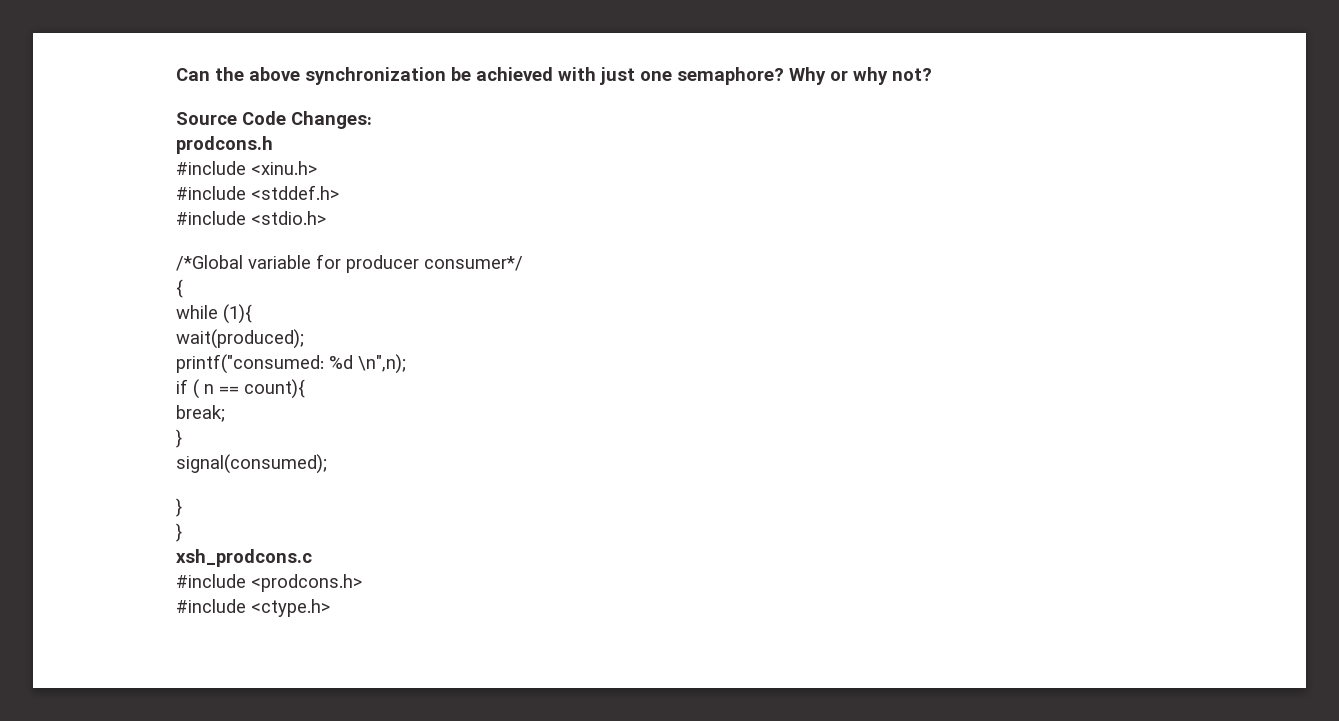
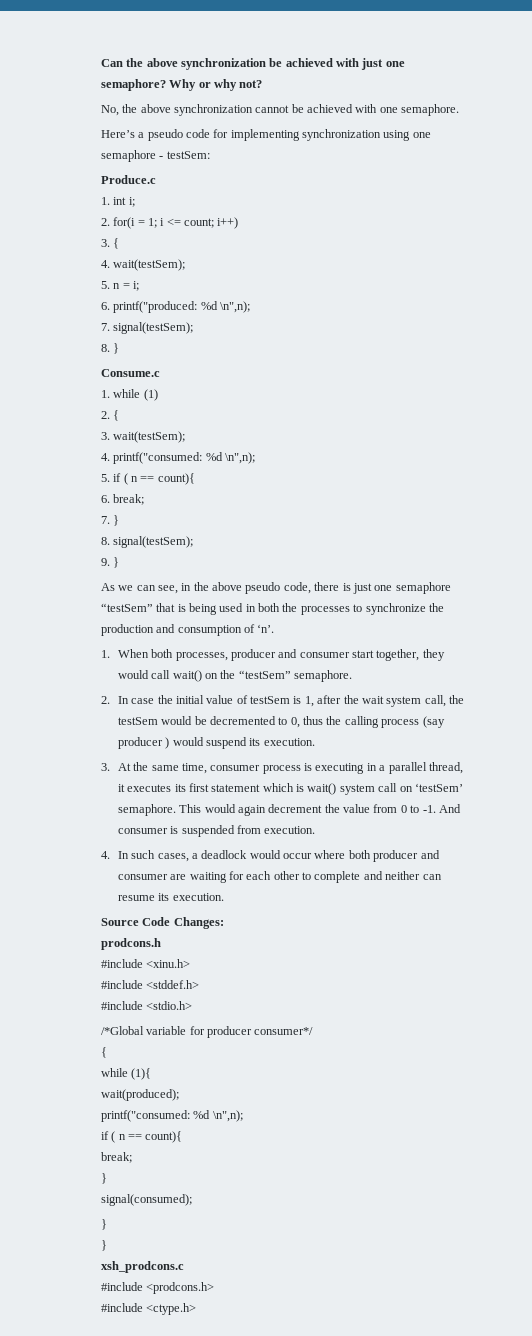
(932, 74) none -> [100,104,460,116] [100,129,431,141] [100,150,210,162] [100,175,156,184] [100,197,135,207] [100,217,239,229] [100,238,120,249] [100,259,186,271] [100,281,139,291] [100,301,250,313] [100,322,194,334] [100,343,120,354] [100,369,160,377] [100,389,158,401] [100,410,120,421] [100,431,186,443] [100,452,255,464] [100,473,195,485] [100,494,145,505] [100,515,120,526] [100,536,194,548] [100,557,120,568] [100,582,451,594] [100,603,444,615] [100,624,275,636] [100,649,445,661] [117,670,353,682] [100,695,465,707] [117,716,445,728] [117,737,315,749] [100,762,463,774] [117,783,463,795] [117,804,461,816] [117,825,316,837] [100,850,440,862] [117,871,442,883] [117,893,224,901] // No, the above synchronization cannot be achieved with one semaphore. // Here’s a pseudo code for implementing synchronization using one semaphore - testSem: // Produce.c // 1. int i; // 2. for(i = 1; i <= count; i++) // 3. { // 4. wait(testSem); // 5. n = i; // 6. printf("produced: %d \n",n); // 7. signal(testSem); // 8. } // Consume.c // 1. while (1) // 2. { // 3. wait(testSem); // 4. printf("consumed: %d \n",n); // 5. if ( n == count){ // 6. break; // 7. } // 8. signal(testSem); // 9. } // As we can see, in the above pseudo code, there is just one semaphore “testSem” that is being used in both the processes to synchronize the production and consumption of ‘n’. // 1. When both processes, producer and consumer start together, they would call wait() on the “testSem” semaphore. // 2. In case the initial value of testSem is 1, after the wait system call, the testSem would be decremented to 0, thus the calling process (say producer ) would suspend its execution. // 3. At the same time, consumer process is executing in a parallel thread, it executes its first statement which is wait() system call on ‘testSem’ semaphore. This would again decrement the value from 0 to -1. And consumer is suspended from execution. // 4. In such cases, a deadlock would occur where both producer and consumer are waiting for each other to complete and neither can resume its execution.

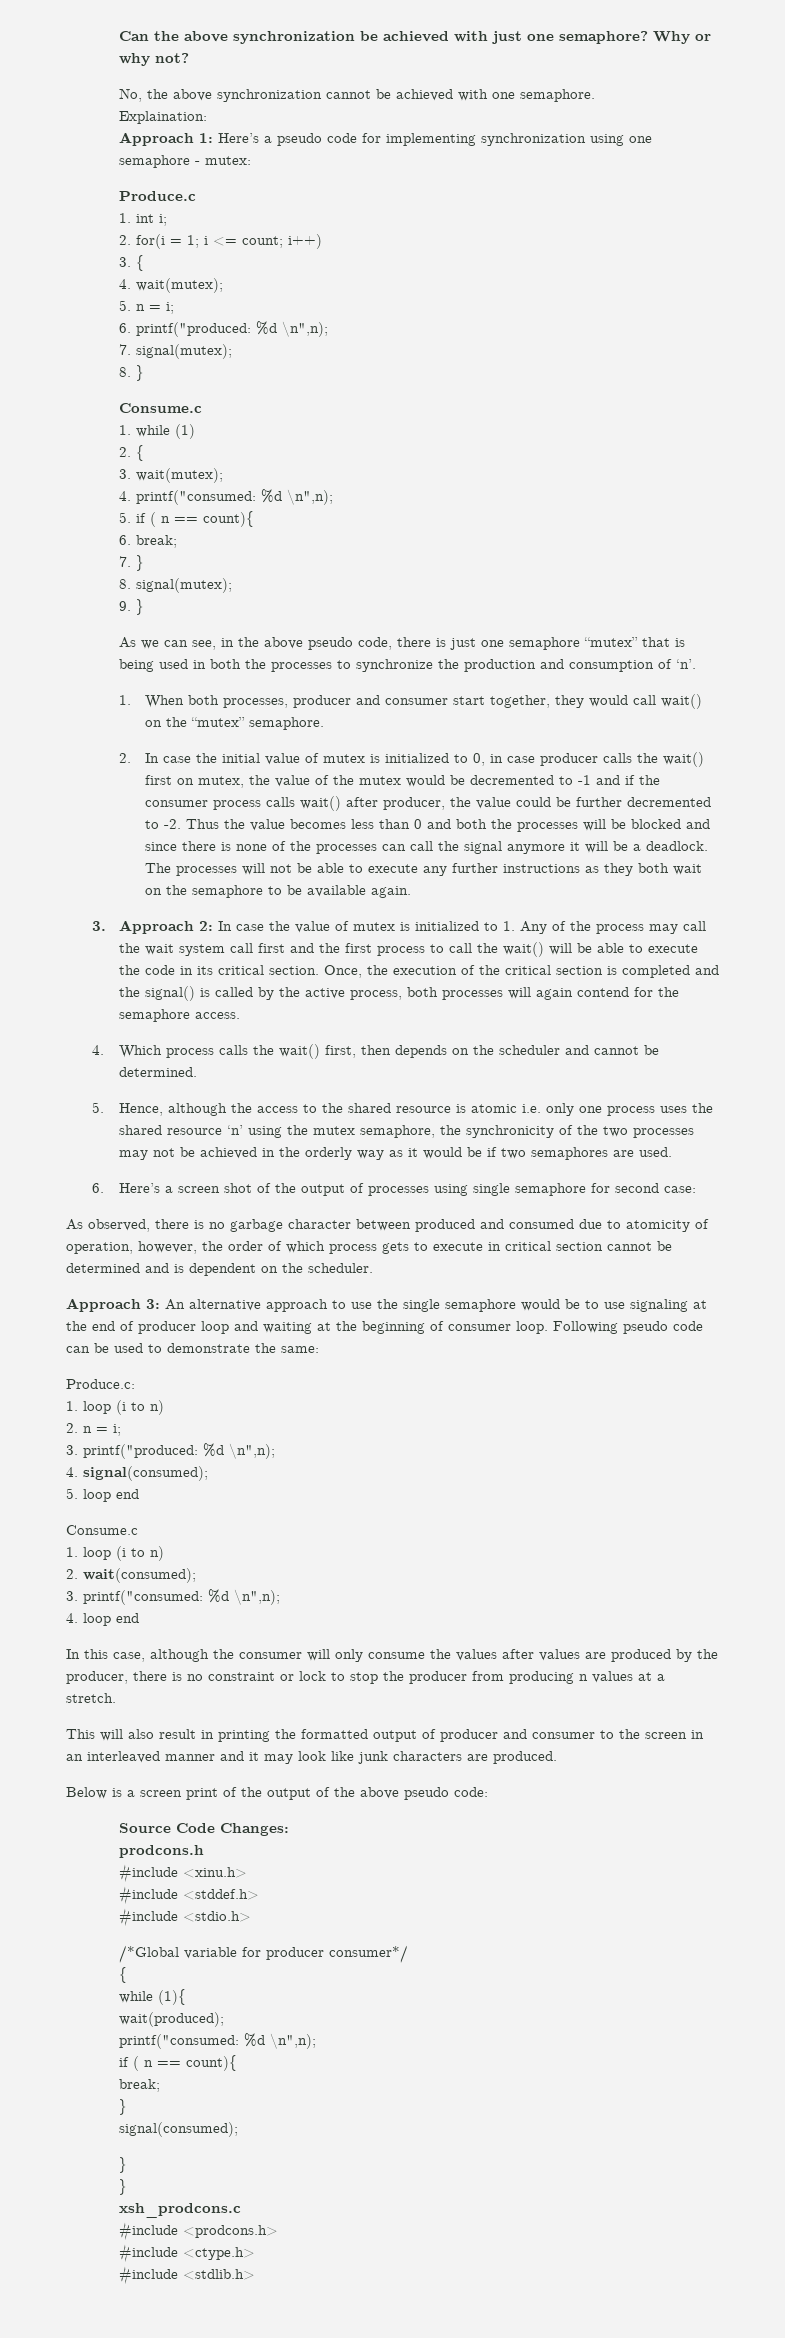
(460, 110) none -> [118,111,207,124] [118,132,213,146] Explaination: // Approach 1:
[166,151,210,159] testSem: -> [204,156,251,165] mutex:
[113,259,186,271] wait(testSem); -> [135,278,223,293] wait(mutex);
[113,322,194,334] signal(testSem); -> [135,344,232,359] signal(mutex);
[113,431,186,443] wait(testSem); -> [135,468,223,483] wait(mutex);
[113,536,194,548] signal(testSem); -> [135,578,232,593] signal(mutex);
[100,603,153,612] “testSem” -> [583,637,638,647] “mutex”
[238,670,291,679] “testSem” -> [191,717,246,727] “mutex”
[250,695,465,707] [117,716,445,728] [117,737,315,749] [100,762,463,774] [117,783,463,795] [117,804,461,816] [117,825,316,837] [100,850,440,862] [117,871,442,883] [117,893,224,901] testSem is 1, after the wait system call, the testSem would be decremented to 0, thus the calling process (say producer ) would suspend its execution. // 3. At the same time, consumer process is executing in a parallel thread, it executes its first statement which is wait() system call on ‘testSem’ semaphore. This would again decrement the value from 0 to -1. And consumer is suspended from execution. // 4. In such cases, a deadlock would occur where both producer and consumer are waiting for each other to complete and neither can resume its execution. -> [323,752,705,767] [145,775,661,788] [145,796,712,811] [145,819,711,832] [145,841,709,854] [145,863,703,876] [145,885,412,898] [92,920,706,934] [118,942,698,957] [118,965,719,978] [118,986,679,1001] [118,1009,240,1022] [92,1044,659,1059] [118,1067,197,1077] [92,1102,713,1116] [118,1125,694,1138] [118,1147,672,1160] [92,1183,696,1196] [66,1219,709,1232] [66,1241,672,1254] [66,1263,373,1276] [66,1298,707,1312] [66,1321,703,1334] [66,1343,319,1353] [66,1379,135,1389] [66,1400,164,1415] [66,1423,121,1436] [66,1443,275,1459] [66,1466,208,1481] [66,1488,139,1502] [66,1525,138,1535] [66,1546,164,1561] [66,1568,196,1583] [66,1589,280,1605] [66,1613,139,1626] [66,1649,718,1662] [66,1671,665,1684] [66,1693,116,1703] [66,1729,704,1742] [66,1751,557,1764] [66,1787,488,1800] mutex is initialized to 0, in case producer calls the wait() first on mutex, the value of the mutex would be decremented to -1 and if the consumer process calls wait() after producer, the value could be further decremented to -2. Thus the value becomes less than 0 and both the processes will be blocked and since there is none of the processes can call the signal anymore it will be a deadlock. The processes will not be able to execute any further instructions as they both wait on the semaphore to be available again. // 3. Approach 2: In case the value of mutex is initialized to 1. Any of the process may call the wait system call first and the first process to call the wait() will be able to execute the code in its critical section. Once, the execution of the critical section is completed and the signal() is called by the active process, both processes will again contend for the semaphore access. // 4. Which process calls the wait() first, then depends on the scheduler and cannot be determined. // 5. Hence, although the access to the shared resource is atomic i.e. only one process uses the shared resource ‘n’ using the mutex semaphore, the synchronicity of the two processes may not be achieved in the orderly way as it would be if two semaphores are used. // 6. Here’s a screen shot of the output of processes using single semaphore for second case: // As observed, there is no garbage character between produced and consumed due to atomicity of operation, however, the order of which process gets to execute in critical section cannot be determined and is dependent on the scheduler. // Approach 3: An alternative approach to use the single semaphore would be to use signaling at the end of producer loop and waiting at the beginning of consumer loop. Following pseudo code can be used to demonstrate the same: // Produce.c: // 1. loop (i to n) // 2. n = i; // 3. printf("produced: %d \n",n); // 4. signal(consumed); // 5. loop end // Consume.c // 1. loop (i to n) // 2. wait(consumed); // 3. printf("consumed: %d \n",n); // 4. loop end // In this case, although the consumer will only consume the values after values are produced by the producer, there is no constraint or lock to stop the producer from producing n values at a stretch. // This will also result in printing the formatted output of producer and consumer to the screen in an interleaved manner and it may look like junk characters are produced. // Below is a screen print of the output of the above pseudo code:
(197, 1309) none -> [118,2266,255,2285] // #include <stdlib.h>

